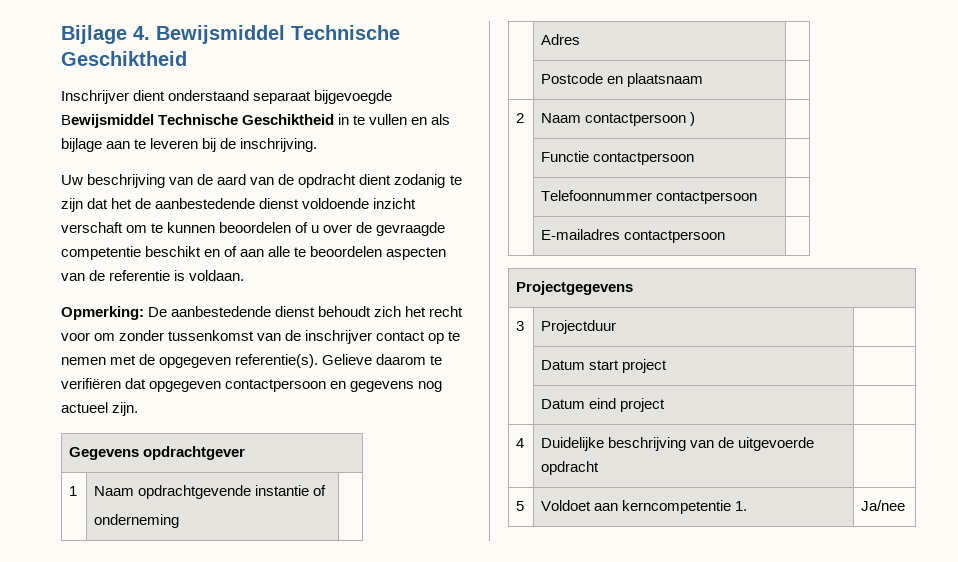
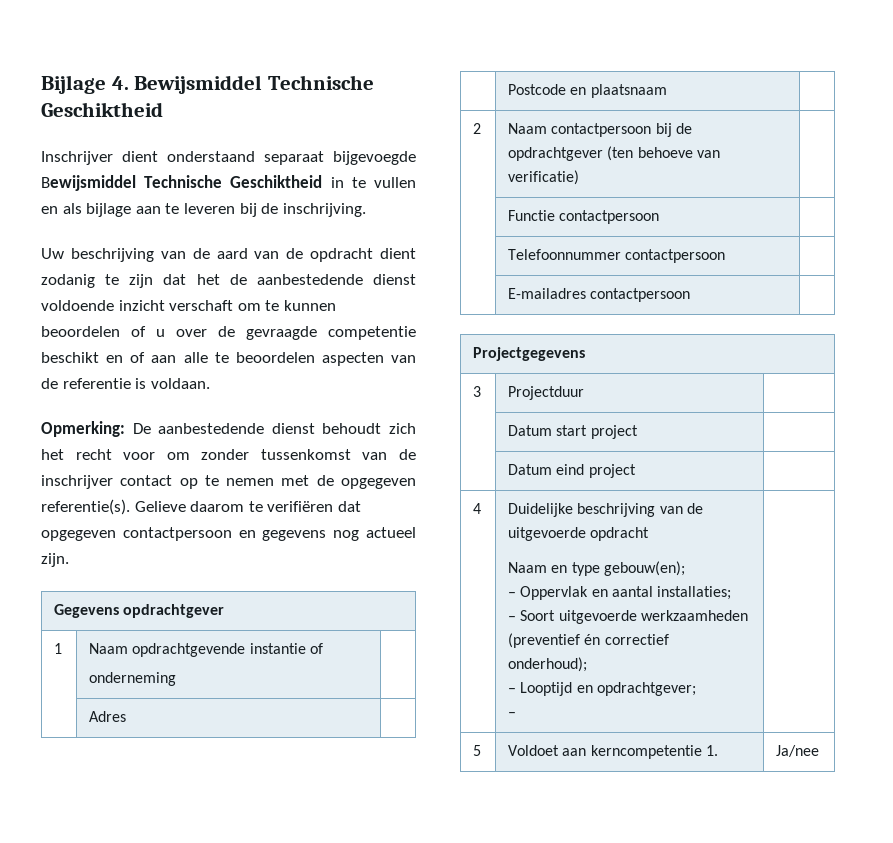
[690,112,696,126] ) -> [655,123,692,137] [508,146,720,161] [508,170,580,185] bij de opdrachtgever (ten behoeve van verificatie)
(600, 468) none -> [508,561,685,576] [508,586,731,600] [508,610,748,624] [508,633,669,648] [508,657,588,672] [508,682,696,696] [508,712,517,717] // Naam en type gebouw(en); // – Oppervlak en aantal installaties; // – Soort uitgevoerde werkzaamheden (preventief én correctief onderhoud); // – Looptijd en opdrachtgever; // –

